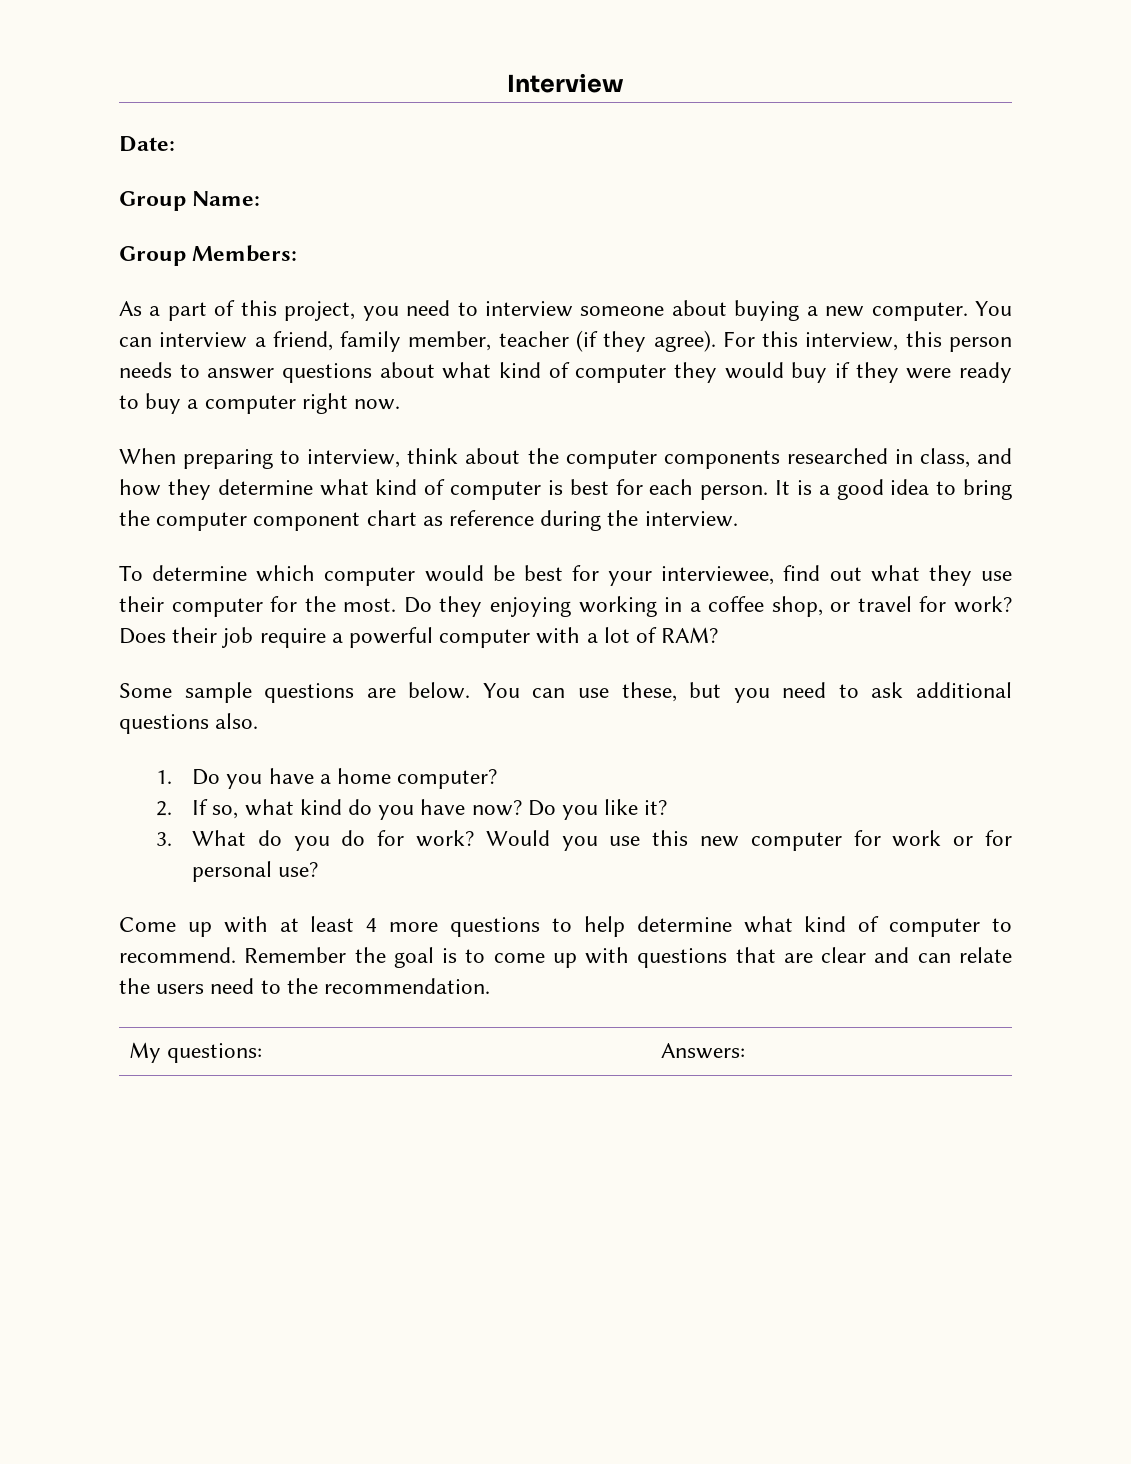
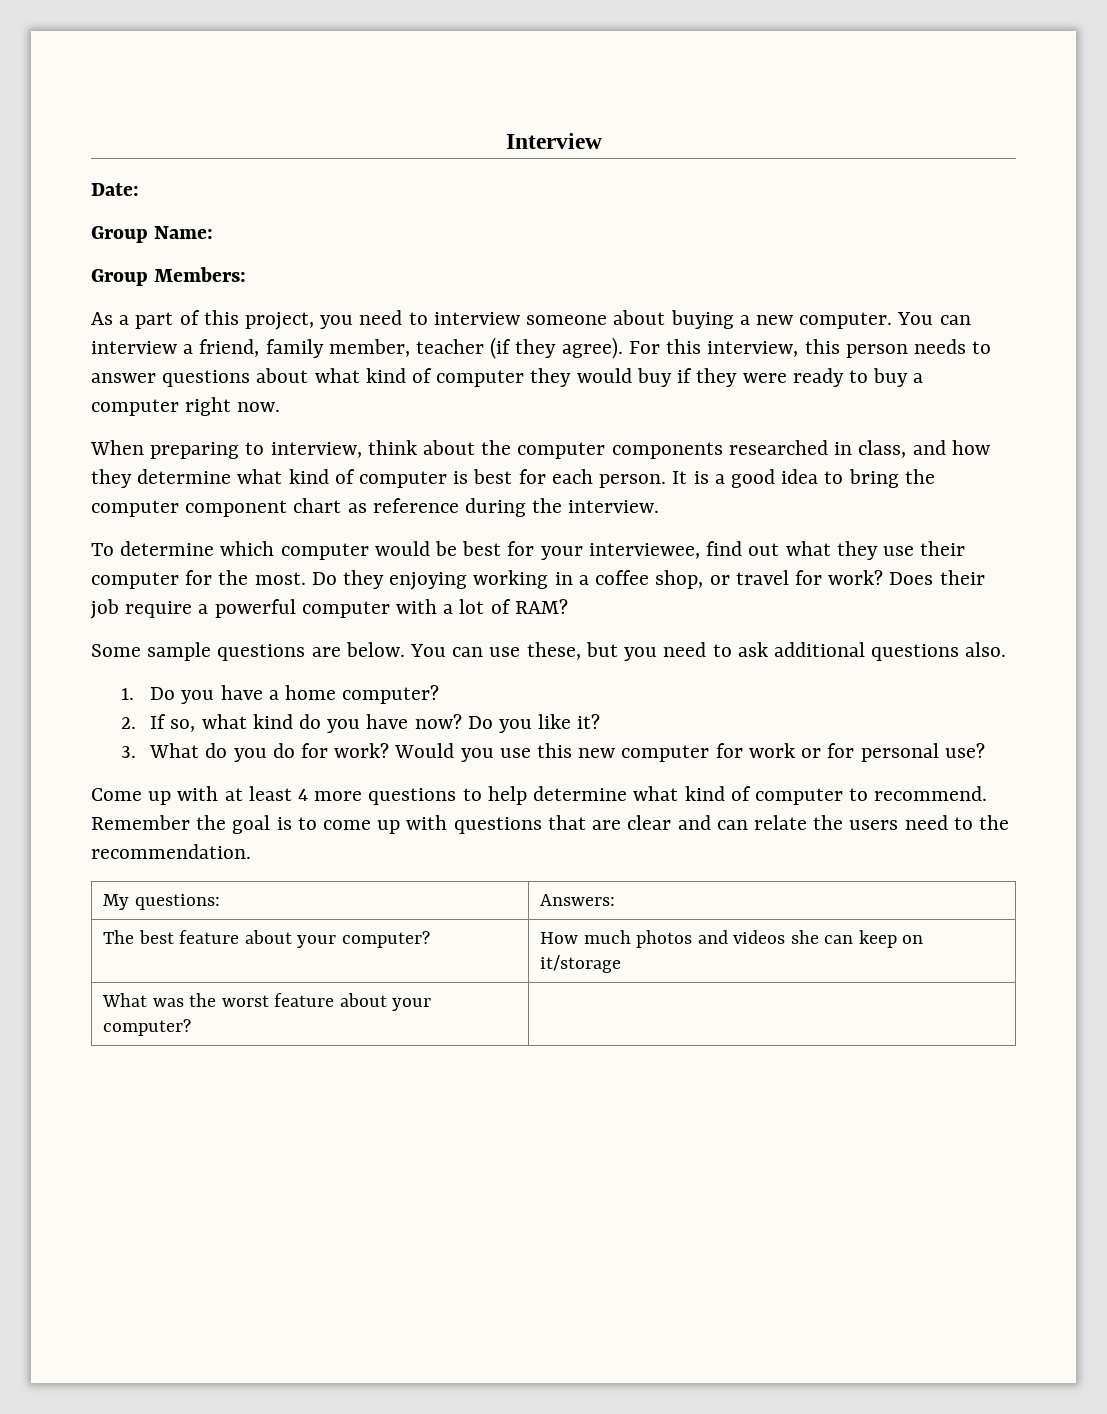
(746, 1051) none -> [103,930,430,948] [540,930,924,948] [540,955,622,973] [102,993,432,1011] [103,1019,192,1036] // The best feature about your computer? | How much photos and videos she can keep on it/storage // What was the worst feature about your computer? |

